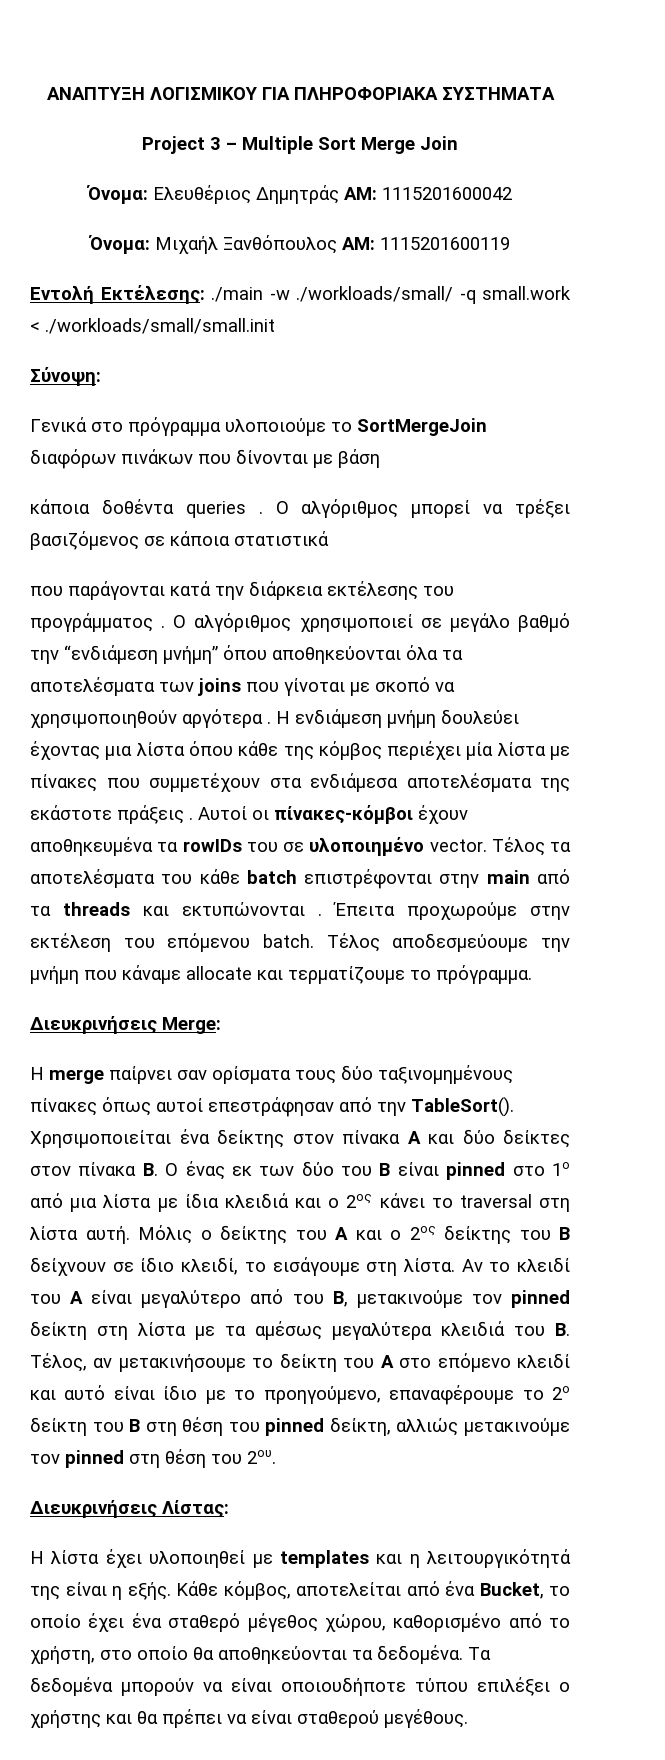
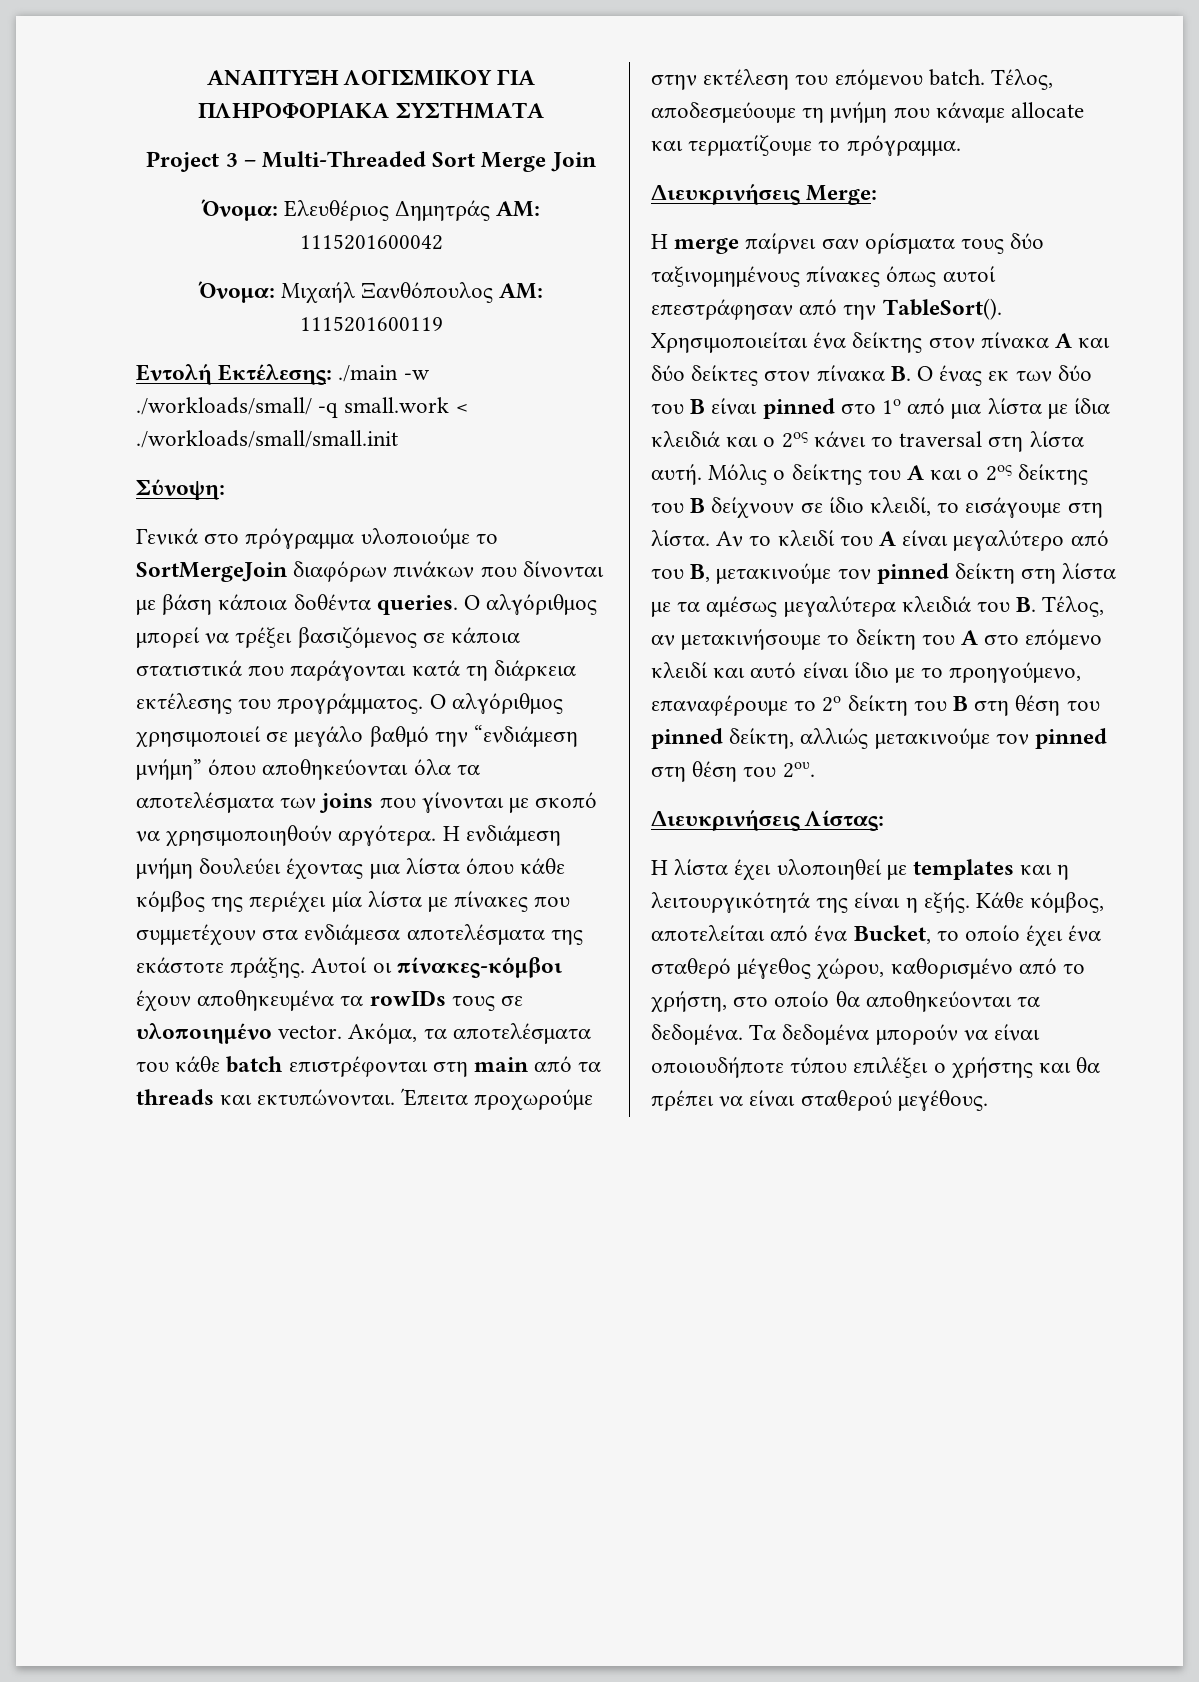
[242,136,313,154] Multiple -> [262,151,426,168] Multi-Threaded
(380, 458) // -> (213, 604) none
[185,501,263,518] queries . -> [376,595,458,615] queries.
(329, 538) // -> (242, 668) none
[215,586,244,600] την -> [465,665,488,681] τη
[30,613,166,632] προγράμματος . -> [277,693,424,714] προγράμματος.
[284,678,345,696] γίνοται -> [421,792,504,813] γίνονται
[182,709,271,728] αργότερα . -> [338,825,437,846] αργότερα.
[283,741,382,760] της κόμβος -> [136,891,244,912] κόμβος της
[117,805,193,824] πράξεις . -> [230,957,306,978] πράξης.
[246,842,278,852] του -> [451,996,495,1011] τους
[491,837,545,856] Τέλος -> [348,1023,418,1044] Ακόμα,
[439,874,480,888] στην -> [432,1061,468,1077] στη
[182,902,322,916] εκτυπώνονται . -> [257,1089,396,1106] εκτυπώνονται.
[326,933,570,952] Τέλος αποδεσμεύουμε την -> [991,69,1054,90] [651,102,825,123] Τέλος, αποδεσμεύουμε τη

